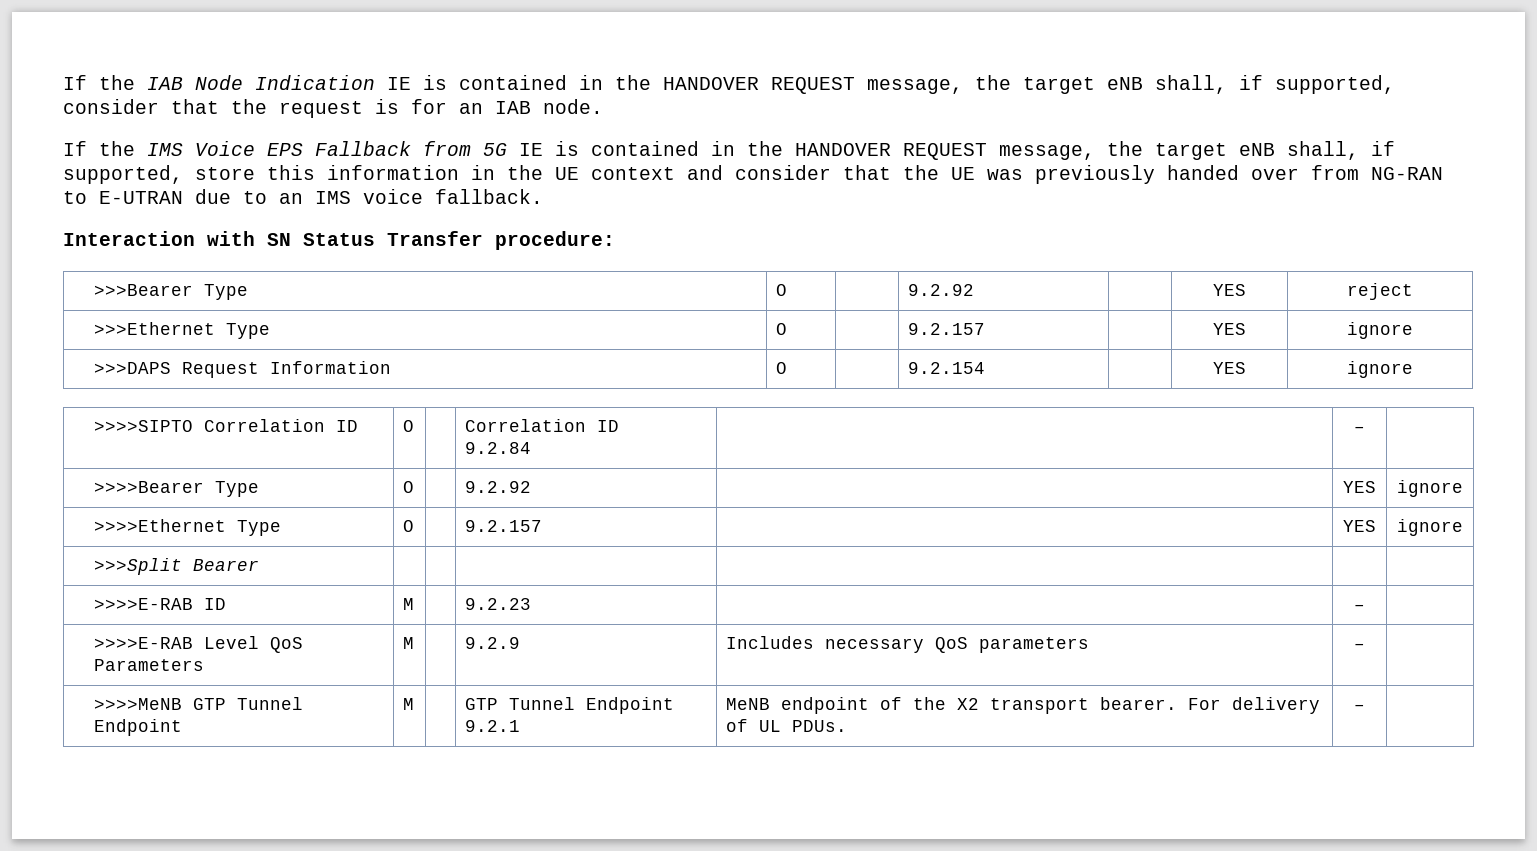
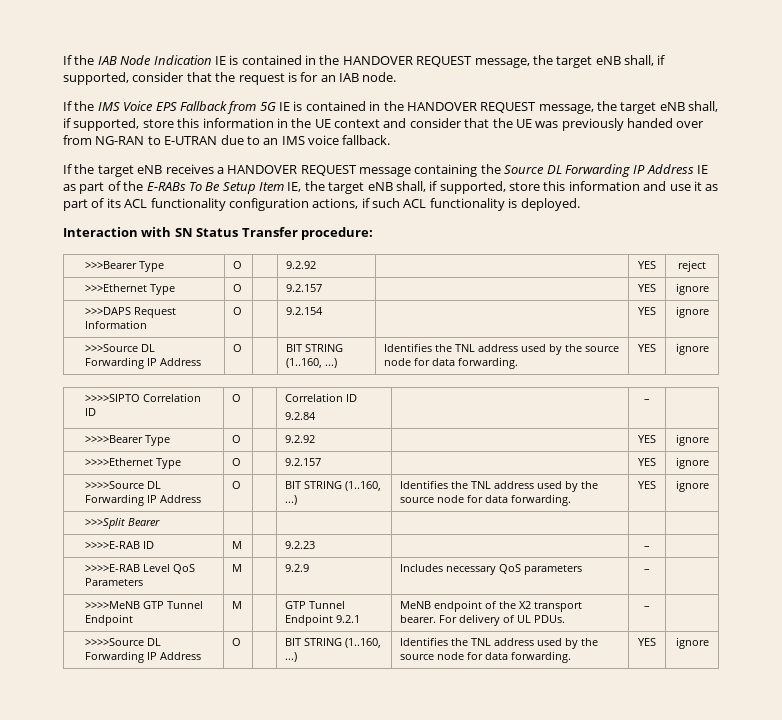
(543, 196) none -> [63,164,708,177] [63,181,719,194] [63,198,580,211] // If the target eNB receives a HANDOVER REQUEST message containing the Source DL Forwarding IP Address IE as part of the E-RABs To Be Setup Item IE, the target eNB shall, if supported, store this information and use it as part of its ACL functionality configuration actions, if such ACL functionality is deployed.
(1413, 369) none -> [85,344,156,352] [85,357,202,369] [233,344,243,352] [286,344,344,352] [286,358,338,368] [384,343,620,355] [384,357,519,369] [638,344,656,352] [675,343,709,355] // >>>Source DL Forwarding IP Address | O | | BIT STRING (1..160, ...) | Identifies the TNL address used by the source node for data forwarding. | YES | ignore
(1463, 527) none -> [85,481,162,489] [85,494,202,506] [232,481,242,489] [285,481,382,491] [285,495,298,505] [400,480,599,492] [400,494,572,506] [638,481,656,489] [675,480,709,492] // >>>>Source DL Forwarding IP Address | O | | BIT STRING (1..160, ...) | Identifies the TNL address used by the source node for data forwarding. | YES | ignore
(1365, 707) none -> [85,638,162,646] [85,651,202,663] [232,638,242,646] [285,638,382,648] [285,652,298,662] [400,637,599,649] [400,651,572,663] [638,638,656,646] [675,637,709,649] // >>>>Source DL Forwarding IP Address | O | | BIT STRING (1..160, ...) | Identifies the TNL address used by the source node for data forwarding. | YES | ignore

